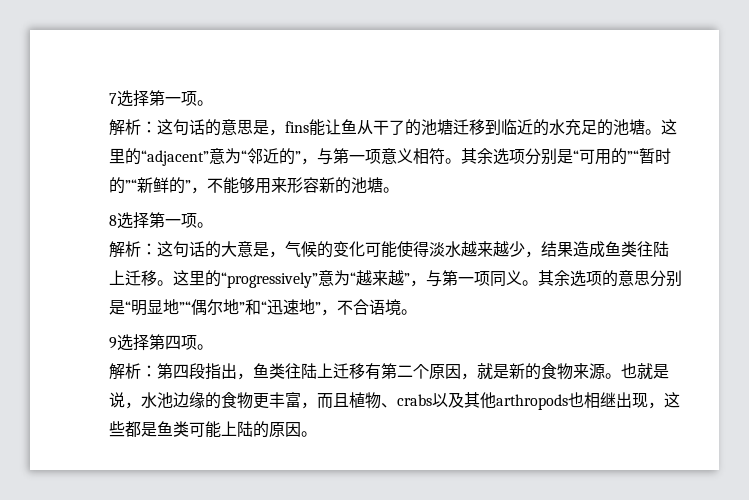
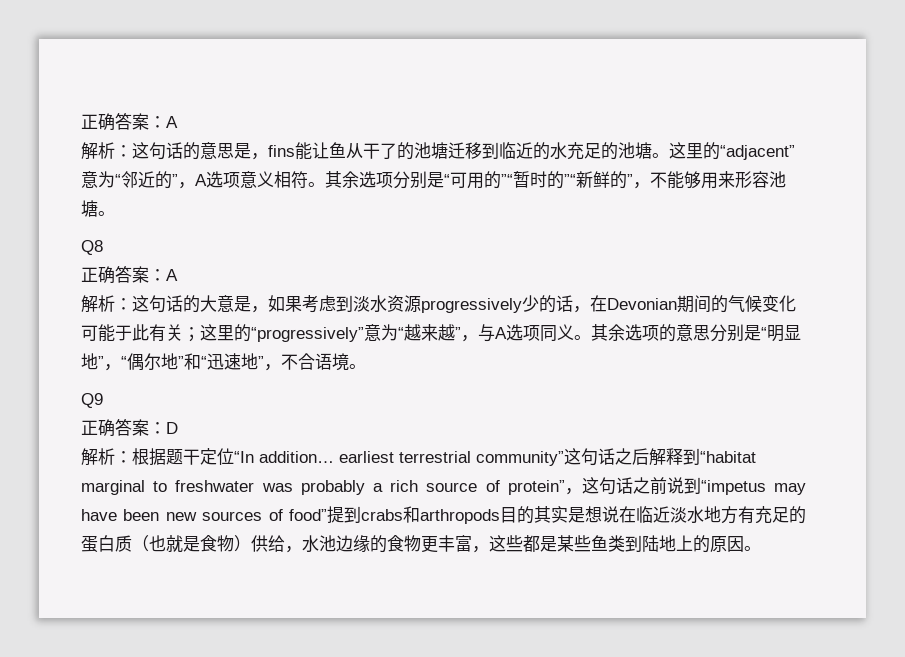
[109,90,213,107] 7选择第一项。 -> [81,112,178,131] 正确答案：A
[317,148,365,165] 与第一 -> [195,171,223,188] A选
[319,177,351,194] 新的 -> (769, 179) none
[109,212,213,229] 8选择第一项。 -> [81,240,103,255] [81,265,178,284] Q8 // 正确答案：A
[285,241,669,258] [109,270,173,286] 气候的变化可能使得淡水越来越少，结果造成鱼类往陆上迁移。 -> [268,295,796,313] [81,324,200,342] 如果考虑到淡水资源progressively少的话，在Devonian期间的气候变化可能于此有关；
[442,270,474,286] 第一 -> [495,324,523,341] A选
[179,301,191,313] ”“ -> [98,356,127,371] ”，“
[109,334,213,351] [109,363,669,380] [109,392,125,408] 9选择第四项。 // 解析：第四段指出，鱼类往陆上迁移有第二个原因，就是新的食物来源。也就是说 -> [81,393,103,408] [81,418,178,437] [81,448,756,466] [81,477,806,495] [81,506,806,524] [81,535,285,553] Q9 // 正确答案：D // 解析：根据题干定位“In addition… earliest terrestrial community”这句话之后解释到“habitat marginal to freshwater was probably a rich source of protein”，这句话之前说到“impetus may have been new sources of food”提到crabs和arthropods目的其实是想说在临近淡水地方有充足的蛋白质（也就是食物）供给
[317,392,680,410] [109,421,253,438] 而且植物、crabs以及其他arthropods也相继出现，这些都是鱼类可能上陆 -> [489,535,693,552] 这些都是某些鱼类到陆地上

